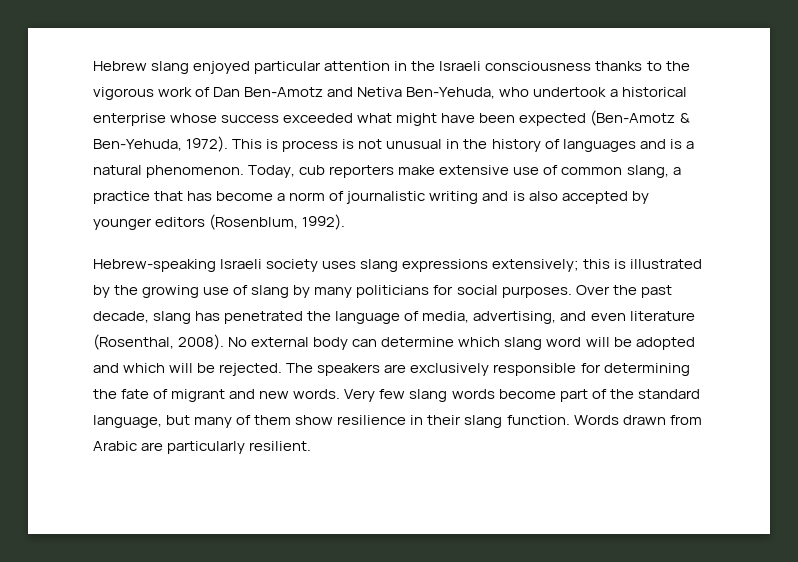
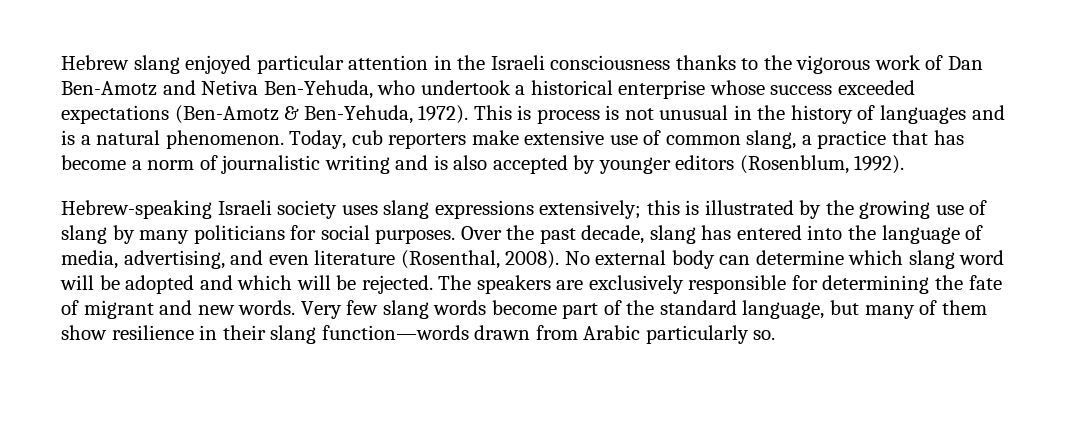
[357,113,587,126] what might have been expected -> [61,105,169,124] expectations
[224,311,304,324] penetrated -> [736,225,843,240] entered into
[506,415,619,425] function. Words -> [321,325,469,340] function—words
[141,441,312,454] are particularly resilient. -> [645,325,776,344] particularly so.

